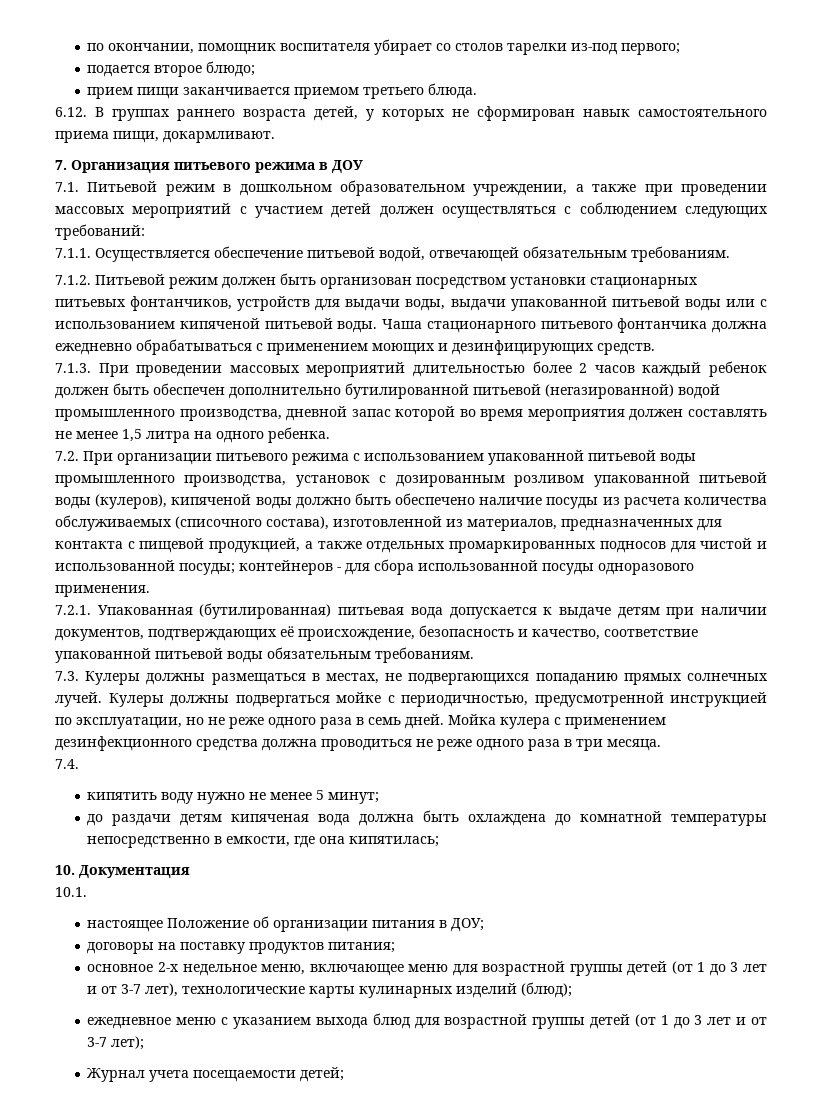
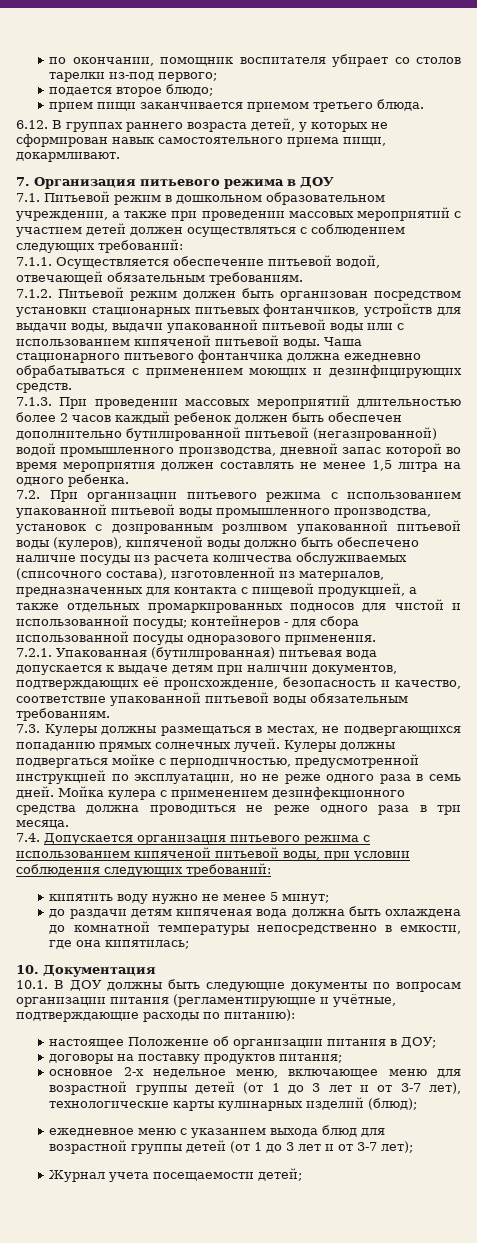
(79, 764) none -> [44,833,370,845] [16,847,410,861] [16,863,271,877] Допускается организация питьевого режима с использованием кипяченой питьевой воды, при условии соблюдения следующих требований:
(87, 892) none -> [54,979,461,992] [16,994,396,1007] [16,1009,295,1022] В ДОУ должны быть следующие документы по вопросам организации питания (регламентирующие и учётные, подтверждающие расходы по питанию):

